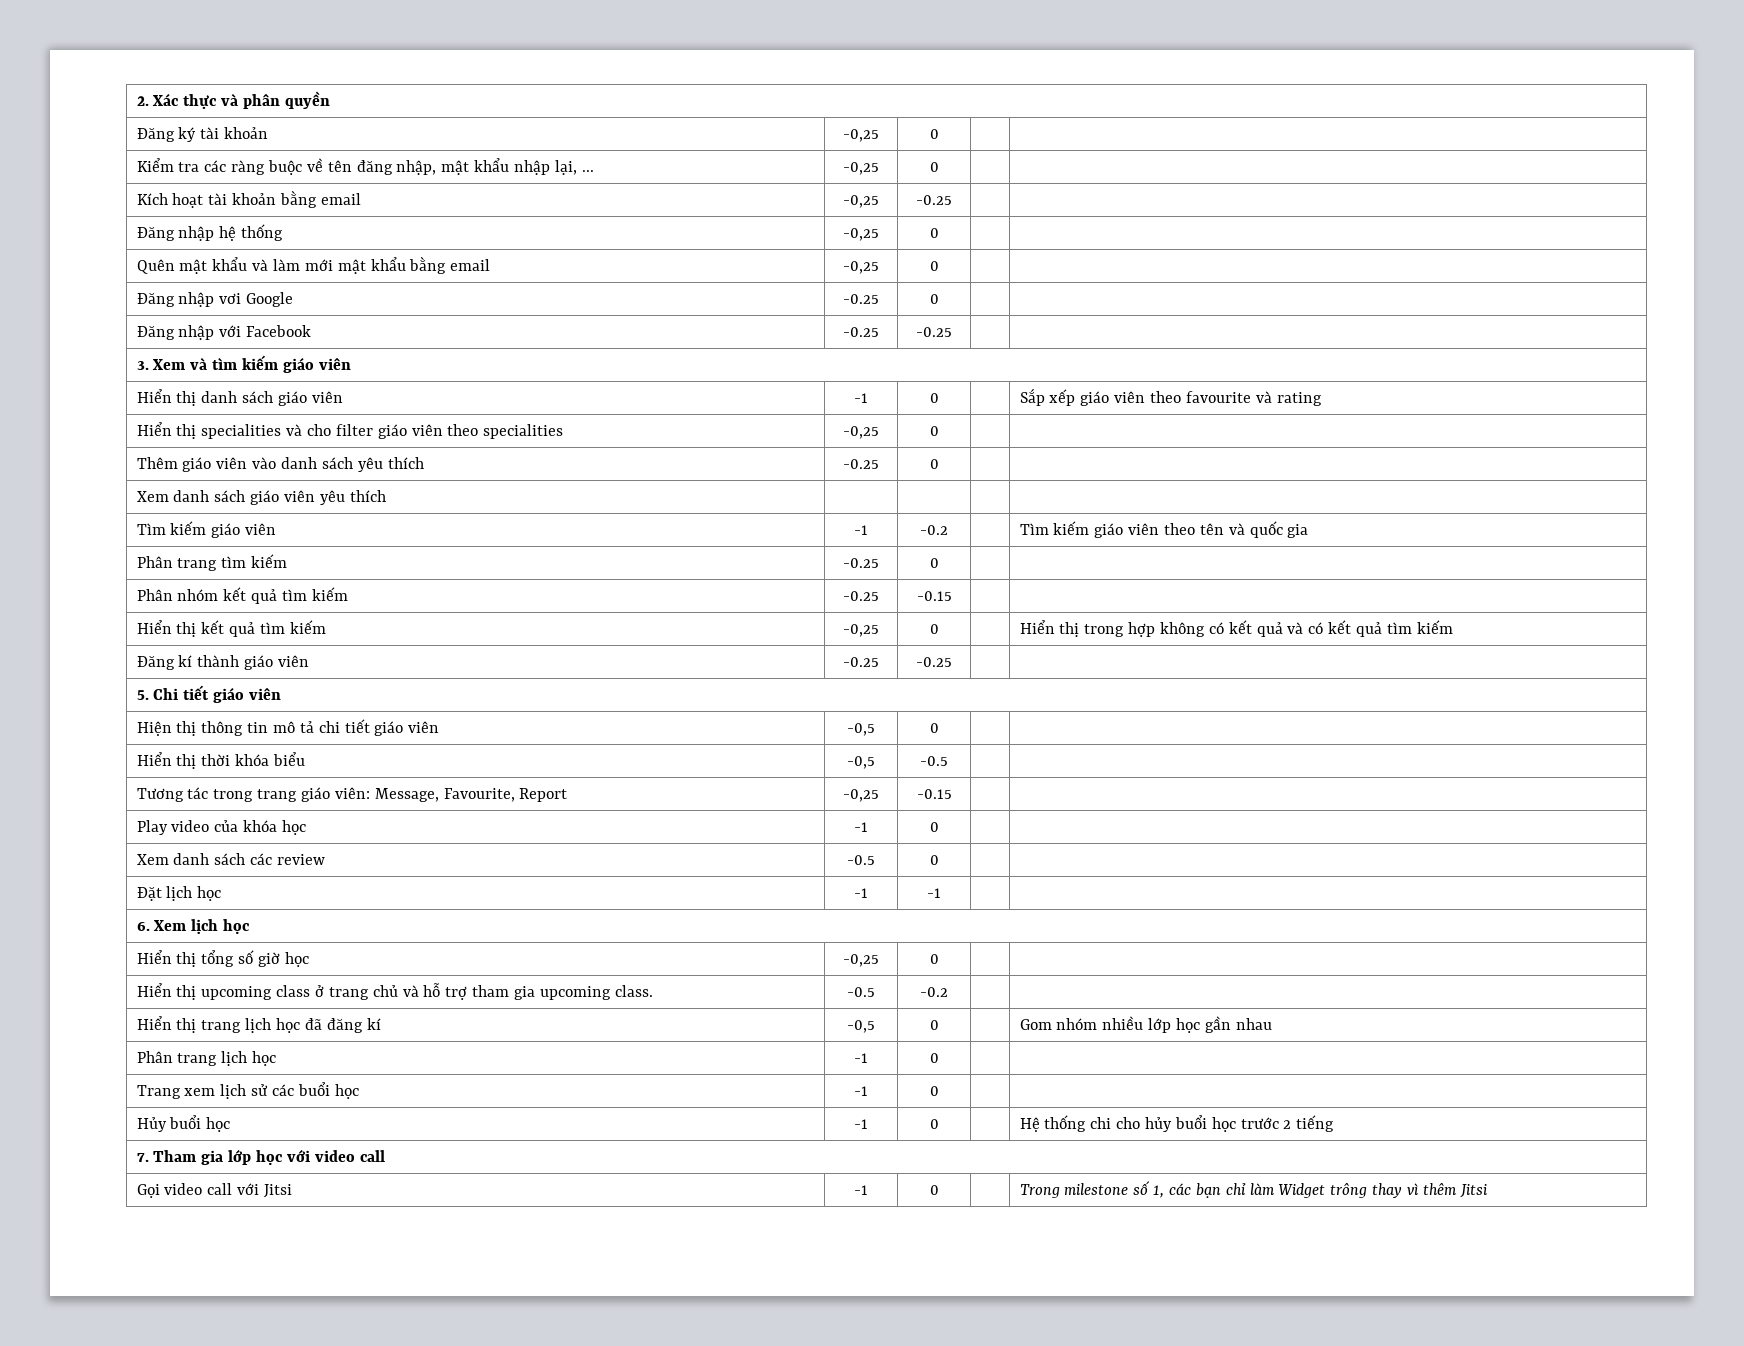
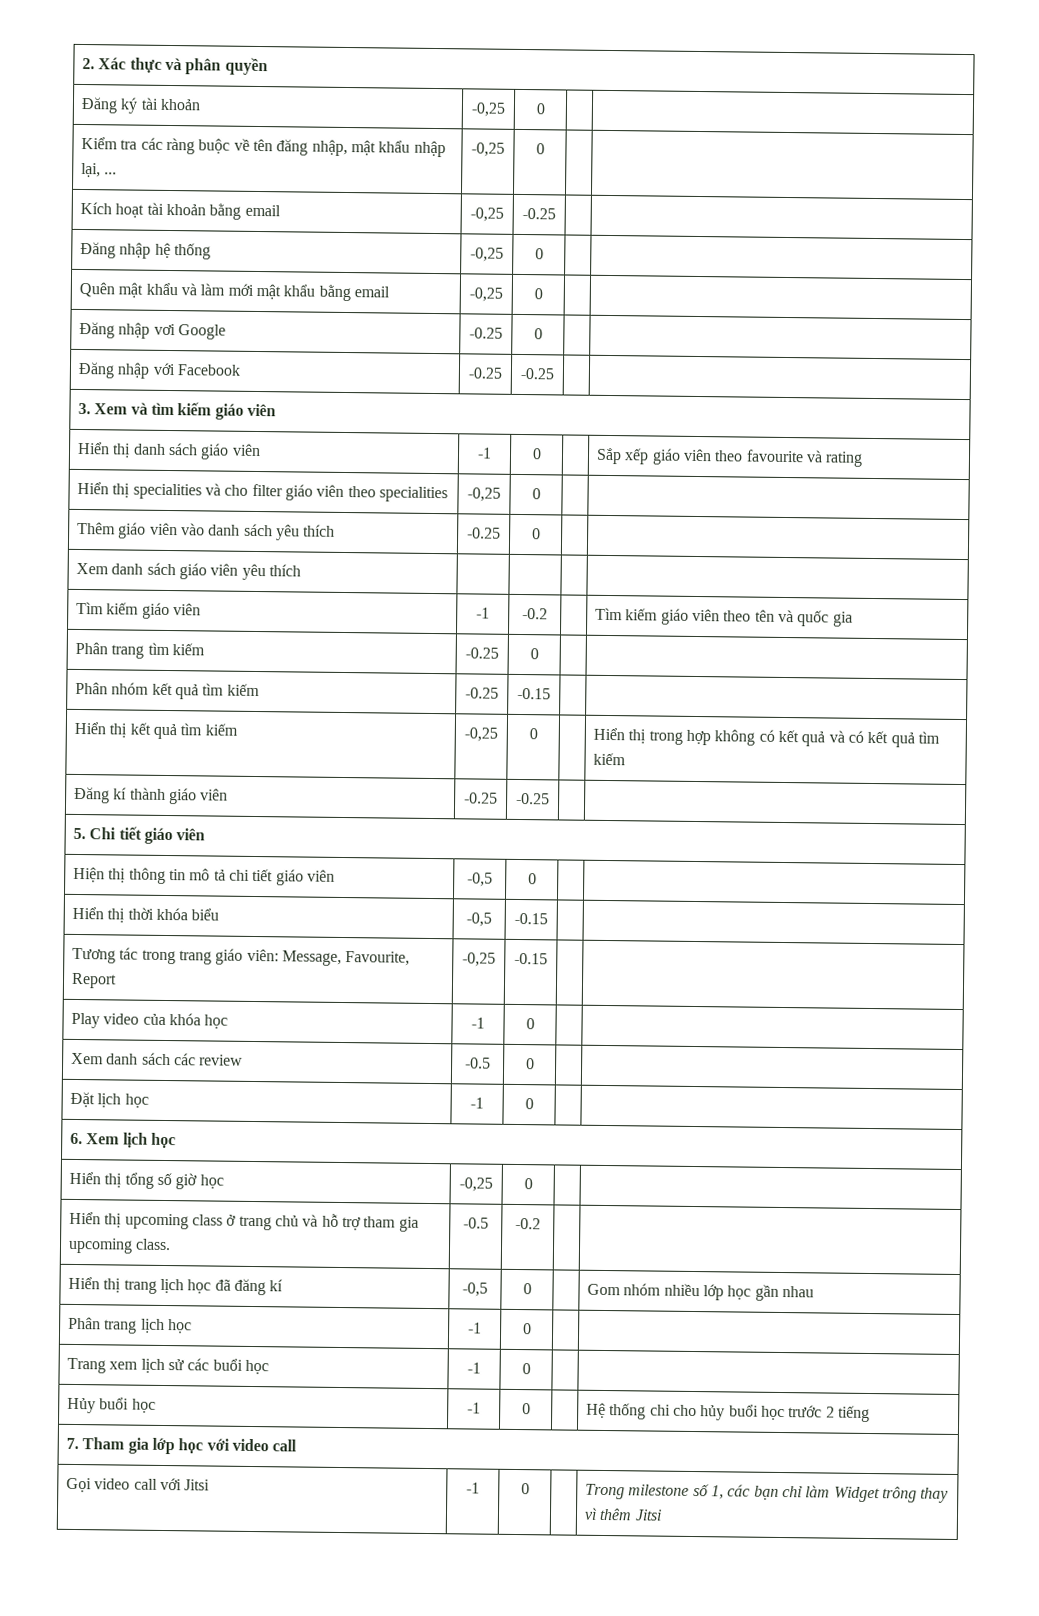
[920,756,948,766] -0.5 -> [514,912,548,925] -0.15
[927,888,941,898] -1 -> [524,1098,534,1110] 0

